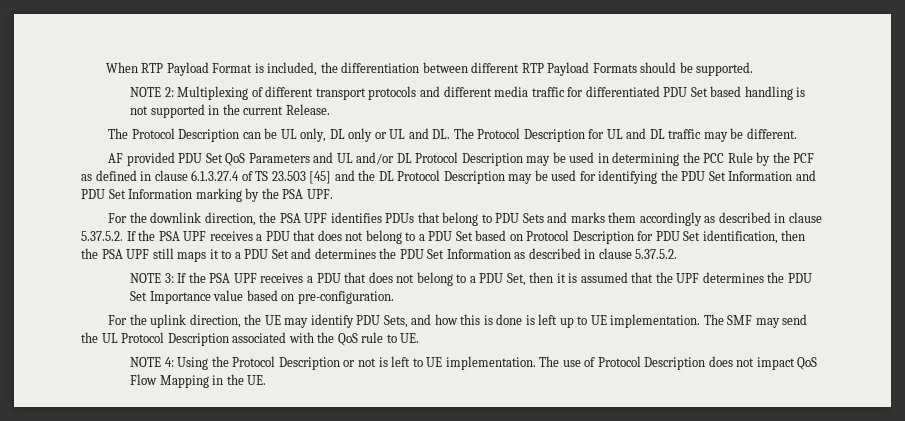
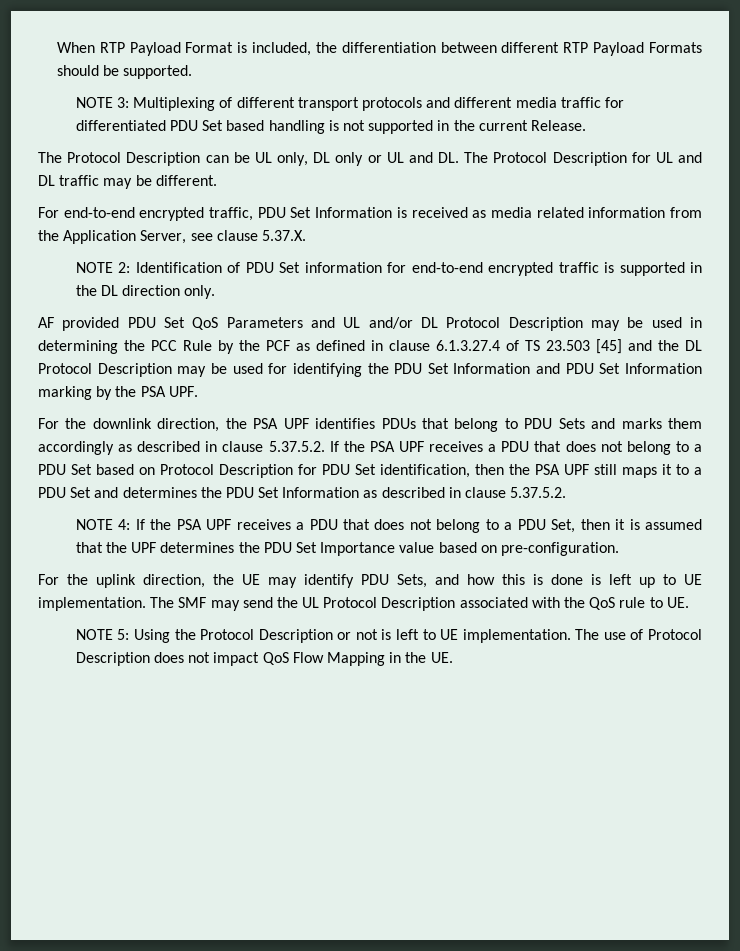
[164,87,174,97] 2: -> [117,97,130,108] 3:
(797, 133) none -> [38,207,702,221] [38,230,306,244] [75,262,702,276] [75,285,216,299] // For end-to-end encrypted traffic, PDU Set Information is received as media related information from the Application Server, see clause 5.37.X. // NOTE 2: Identification of PDU Set information for end-to-end encrypted traffic is supported in the DL direction only.
[164,273,174,283] 3: -> [118,519,131,530] 4:
[164,357,174,367] 4: -> [117,629,130,640] 5:

